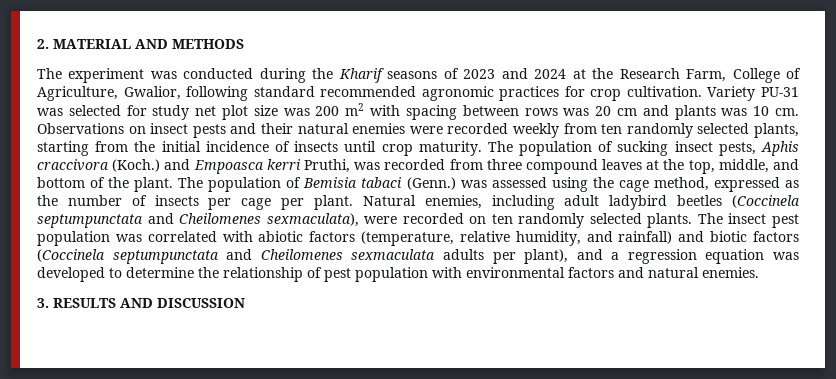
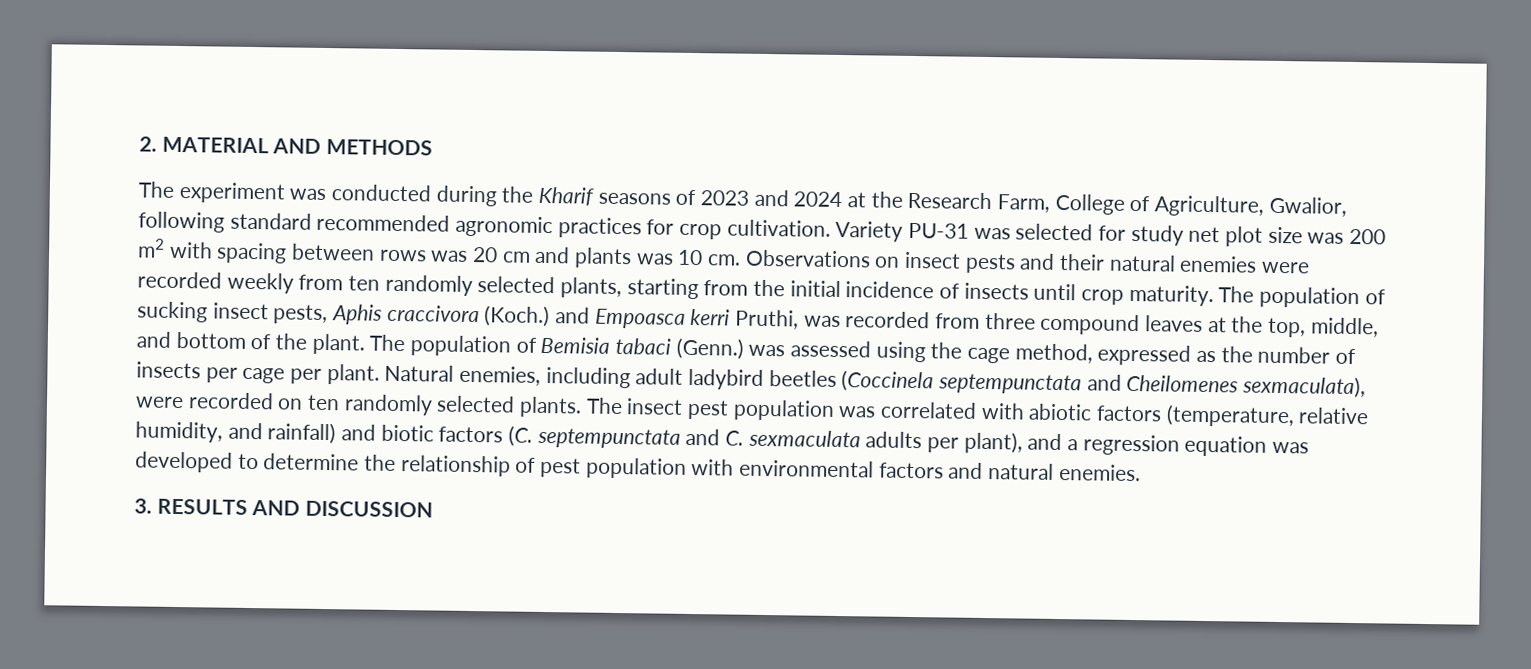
[37,214,143,228] septumpunctata -> [938,373,1083,395] septempunctata
[37,249,343,264] (Coccinela septumpunctata and Cheilomenes -> [508,425,745,449] (C. septempunctata and C.

